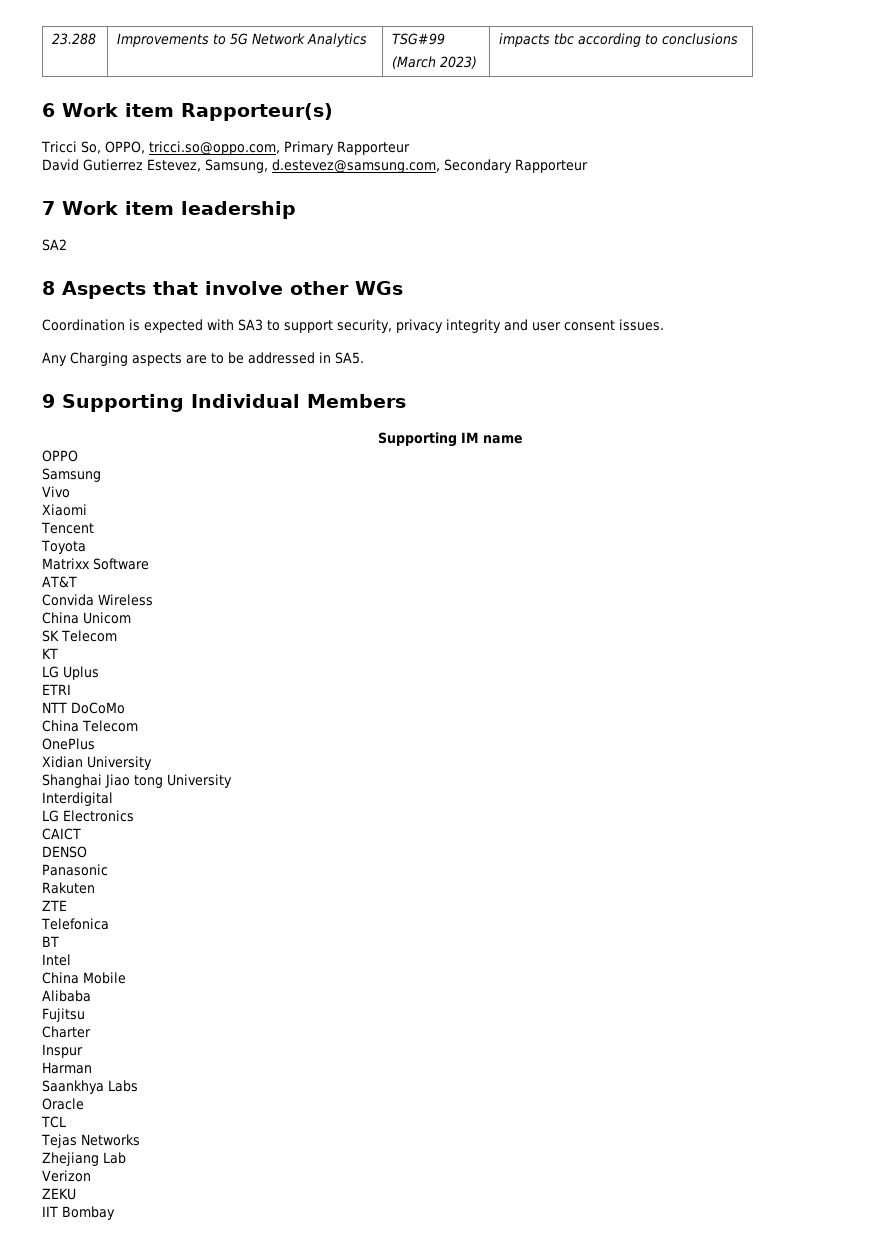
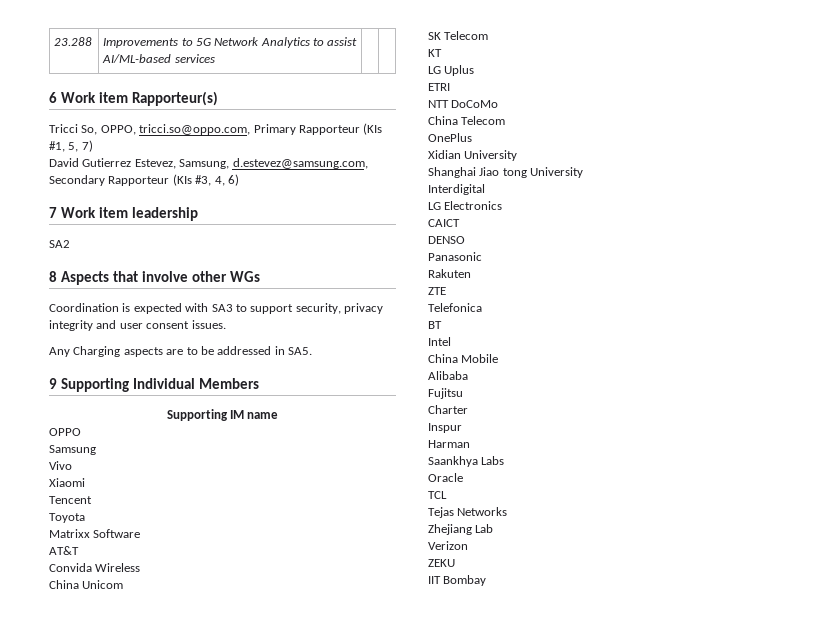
[392,33,446,45] [392,56,478,69] [499,33,739,47] | TSG#99 // (March 2023) | impacts tbc according to conclusions -> [313,37,358,46] [102,54,215,63] to assist AI/ML-based services | |
(410, 148) none -> [363,123,383,135] [49,140,93,152] (KIs #1, 5, 7)
(588, 166) none -> [172,174,239,186] (KIs #3, 4, 6)

